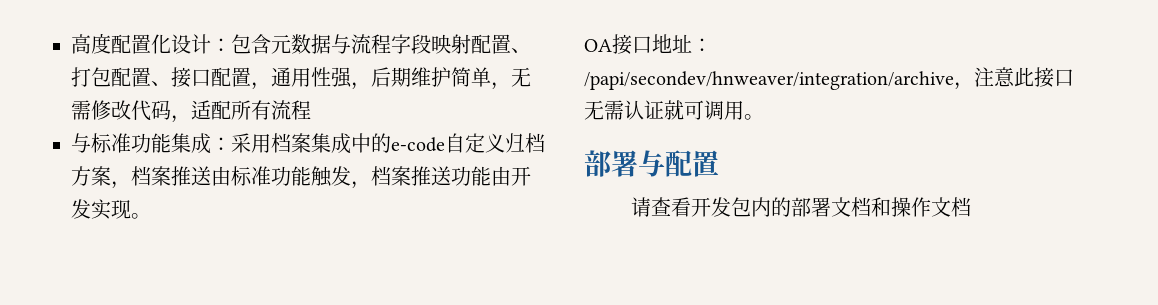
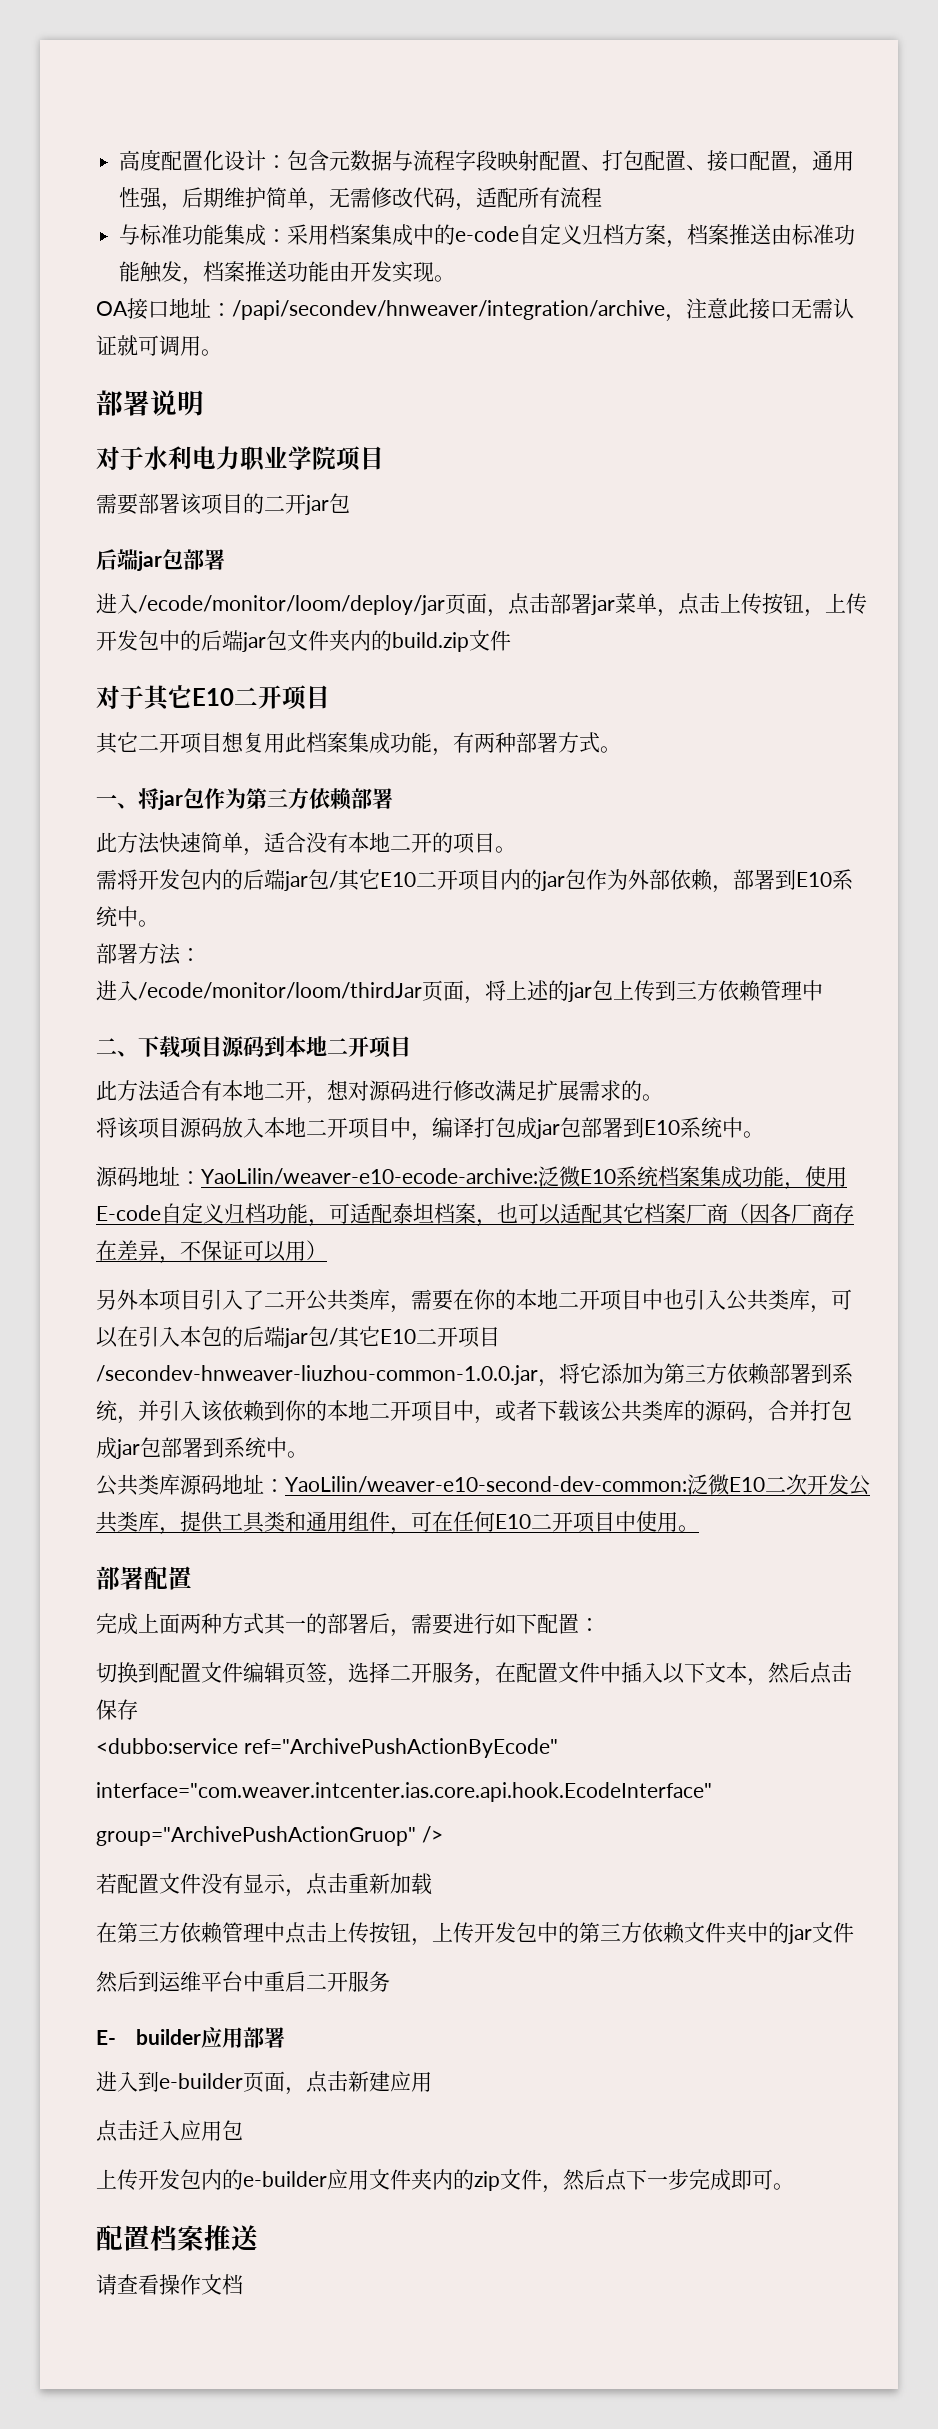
[638,150,719,177] [631,197,892,217] 与配置 // 请查看开发包内的部署文档和 -> [150,390,204,416] [96,446,384,472] [96,493,350,515] [96,549,225,571] [96,593,867,617] [96,630,511,652] [96,685,330,711] [96,732,621,756] [96,788,393,810] [96,832,516,856] [96,869,853,893] [96,906,159,927] [96,943,201,965] [96,980,823,1004] [96,1036,411,1058] [96,1080,663,1104] [96,1117,764,1141] [96,1166,847,1190] [96,1203,854,1227] [96,1240,327,1264] [96,1289,852,1313] [96,1326,500,1348] [96,1363,853,1387] [96,1400,852,1424] [96,1437,308,1459] [96,1474,870,1496] [96,1511,699,1535] [96,1566,192,1590] [96,1613,600,1637] [96,1662,852,1686] [96,1699,138,1720] [96,1738,558,1758] [96,1782,712,1802] [96,1826,443,1846] [96,1873,432,1897] [96,1922,854,1946] [96,1971,390,1993] [96,2027,286,2048] [96,2071,432,2095] [96,2120,243,2142] [96,2169,794,2193] [96,2224,258,2251] [96,2274,159,2295] 说明 // 对于水利电力职业学院项目 // 需要部署该项目的二开jar包 // 后端jar包部署 // 进入/ecode/monitor/loom/deploy/jar页面，点击部署jar菜单，点击上传按钮，上传开发包中的后端jar包文件夹内的build.zip文件 // 对于其它E10二开项目 // 其它二开项目想复用此档案集成功能，有两种部署方式。 // 一、将jar包作为第三方依赖部署 // 此方法快速简单，适合没有本地二开的项目。 // 需将开发包内的后端jar包/其它E10二开项目内的jar包作为外部依赖，部署到E10系统中。 // 部署方法： // 进入/ecode/monitor/loom/thirdJar页面，将上述的jar包上传到三方依赖管理中 // 二、下载项目源码到本地二开项目 // 此方法适合有本地二开，想对源码进行修改满足扩展需求的。 // 将该项目源码放入本地二开项目中，编译打包成jar包部署到E10系统中。 // 源码地址：YaoLilin/weaver-e10-ecode-archive:泛微E10系统档案集成功能，使用E-code自定义归档功能，可适配泰坦档案，也可以适配其它档案厂商（因各厂商存在差异，不保证可以用） // 另外本项目引入了二开公共类库，需要在你的本地二开项目中也引入公共类库，可以在引入本包的后端jar包/其它E10二开项目/secondev-hnweaver-liuzhou-common-1.0.0.jar，将它添加为第三方依赖部署到系统，并引入该依赖到你的本地二开项目中，或者下载该公共类库的源码，合并打包成jar包部署到系统中。 // 公共类库源码地址：YaoLilin/weaver-e10-second-dev-common:泛微E10二次开发公共类库，提供工具类和通用组件，可在任何E10二开项目中使用。 // 部署配置 // 完成上面两种方式其一的部署后，需要进行如下配置： // 切换到配置文件编辑页签，选择二开服务，在配置文件中插入以下文本，然后点击保存 // <dubbo:service ref="ArchivePushActionByEcode" // interface="com.weaver.intcenter.ias.core.api.hook.EcodeInterface" // group="ArchivePushActionGruop" /> // 若配置文件没有显示，点击重新加载 // 在第三方依赖管理中点击上传按钮，上传开发包中的第三方依赖文件夹中的jar文件 // 然后到运维平台中重启二开服务 // E- builder应用部署 // 进入到e-builder页面，点击新建应用 // 点击迁入应用包 // 上传开发包内的e-builder应用文件夹内的zip文件，然后点下一步完成即可。 // 配置档案推送 // 请查看

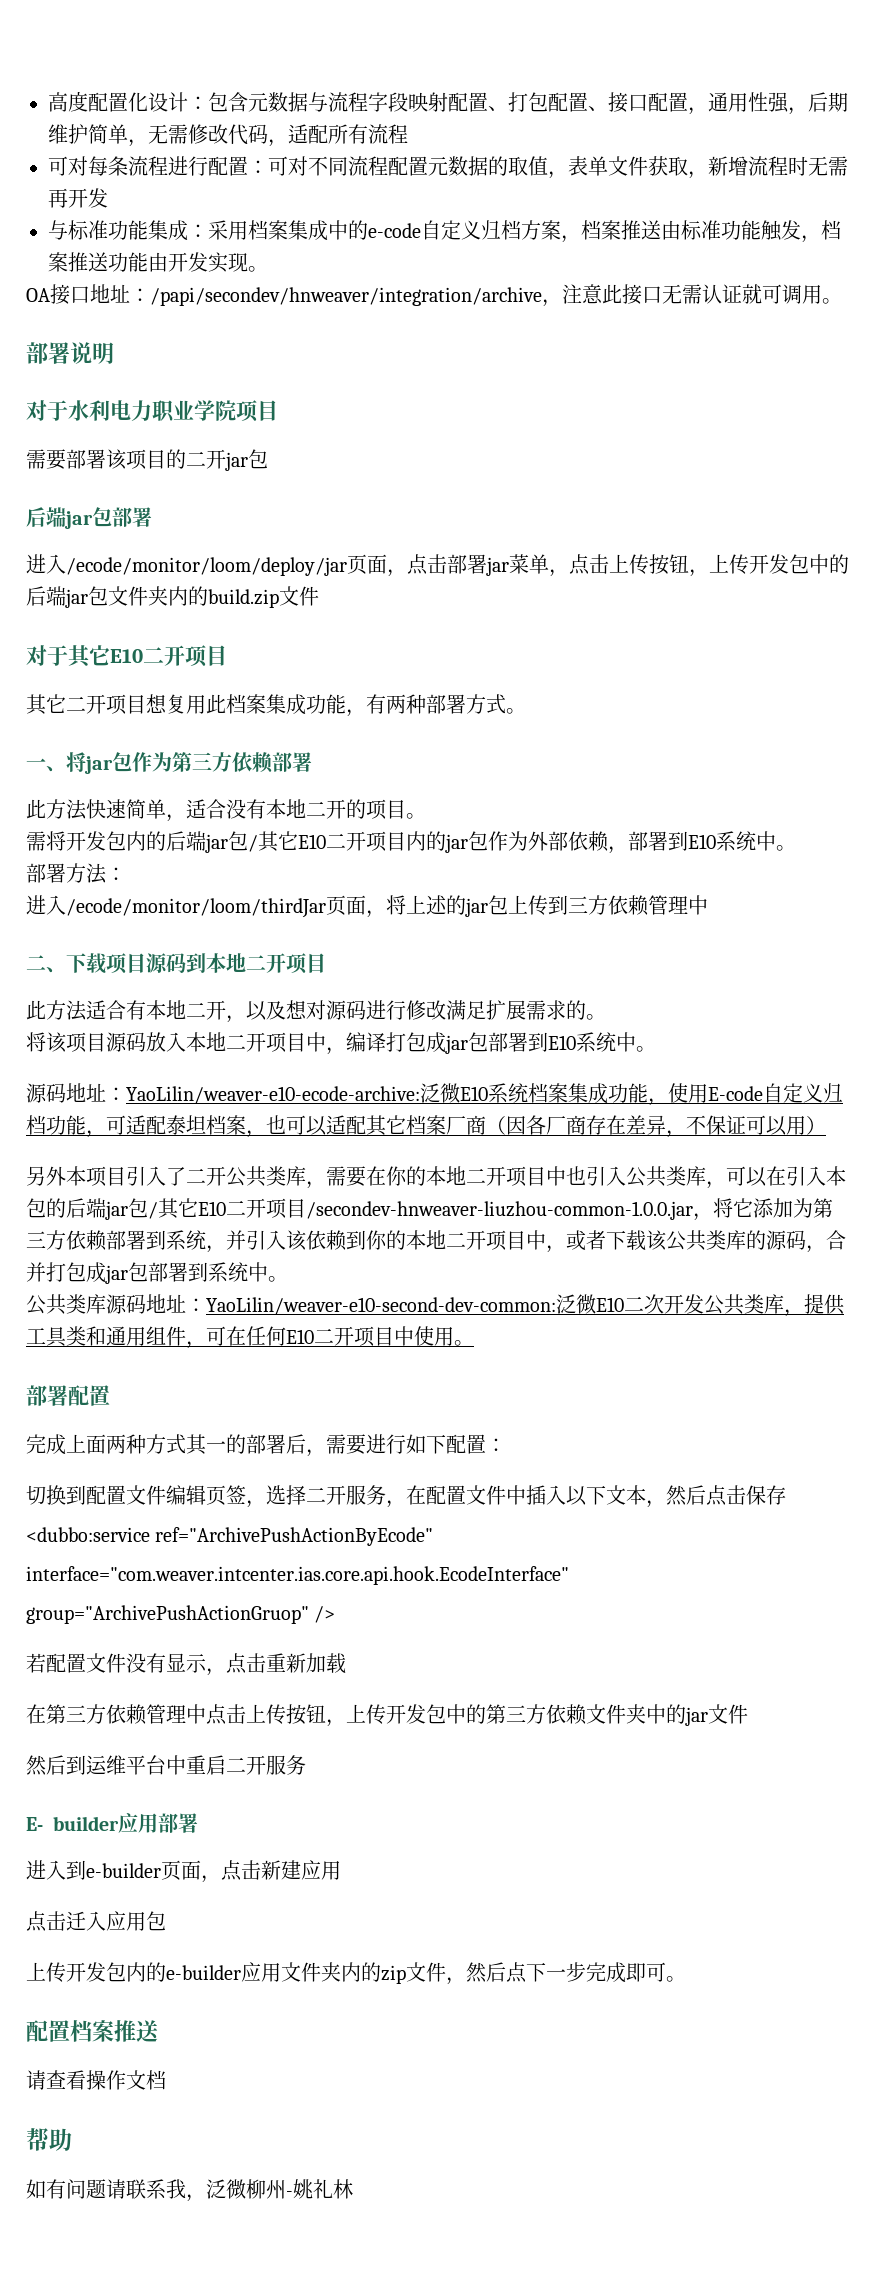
(603, 197) none -> [48,156,848,179] [48,188,108,208] // 可对每条流程进行配置：可对不同流程配置元数据的取值，表单文件获取，新增流程时无需再开发
(327, 1100) none -> [246,1001,286,1021] 以及
(243, 2284) none -> [26,2128,72,2151] [26,2179,353,2202] // 帮助 // 如有问题请联系我，泛微柳州-姚礼林

